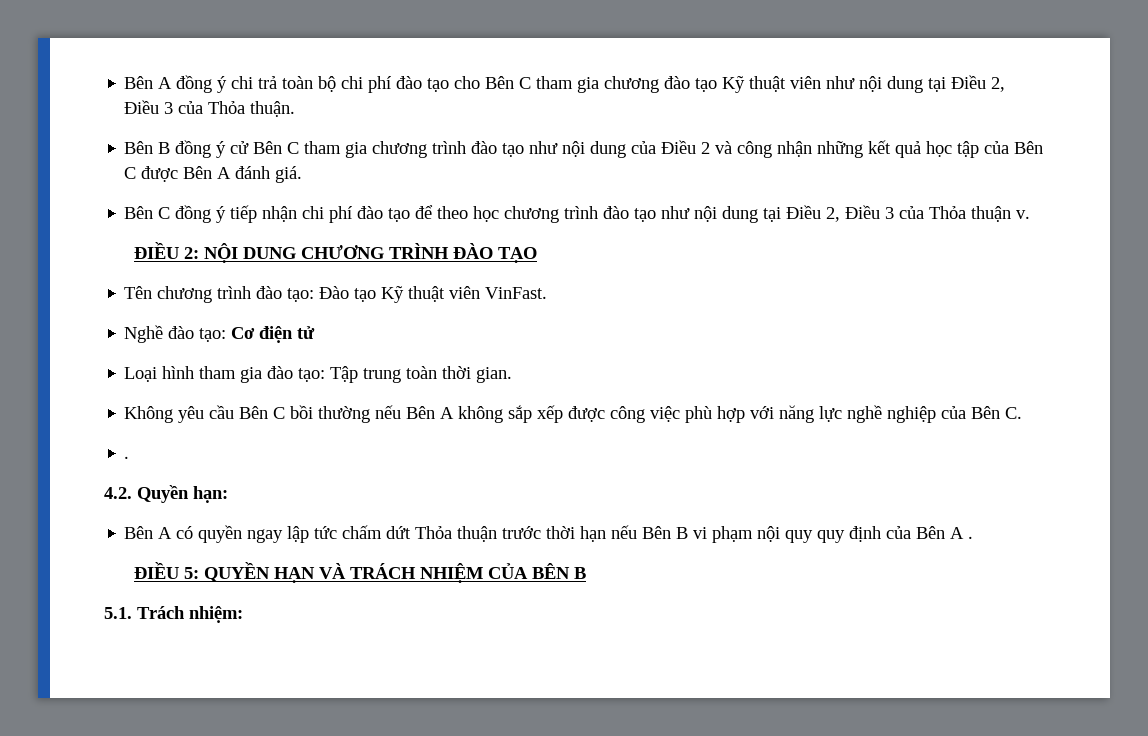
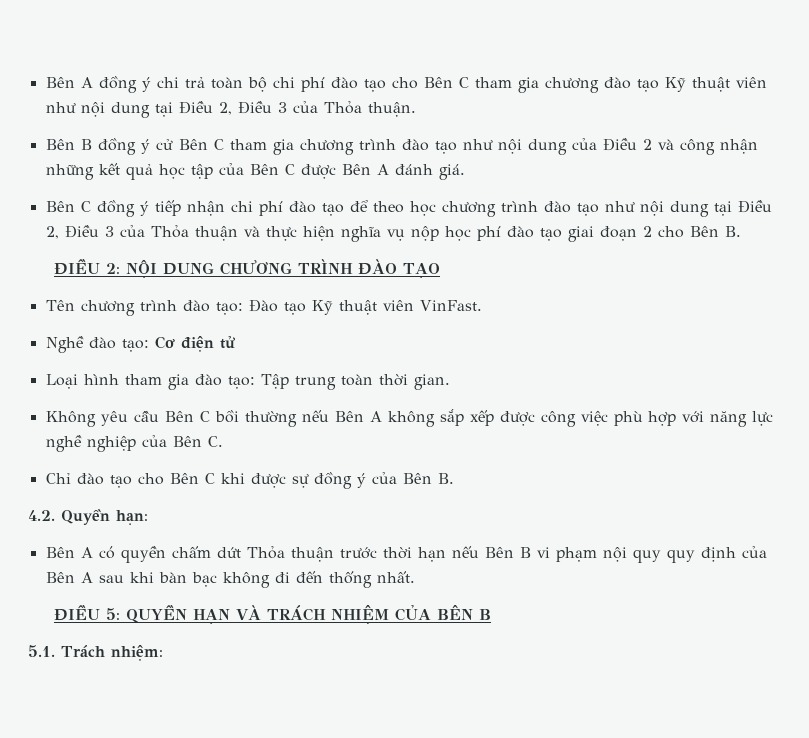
[1016,210,1031,219] v. -> [243,226,741,242] và thực hiện nghĩa vụ nộp học phí đào tạo giai đoạn 2 cho Bên B.
[124,456,130,459] . -> [45,472,454,489] Chỉ đào tạo cho Bên C khi được sự đồng ý của Bên B.
[247,526,338,543] ngay lập tức -> (166, 554) none
[968,536,974,539] . -> [98,571,415,588] sau khi bàn bạc không đi đến thống nhất.

